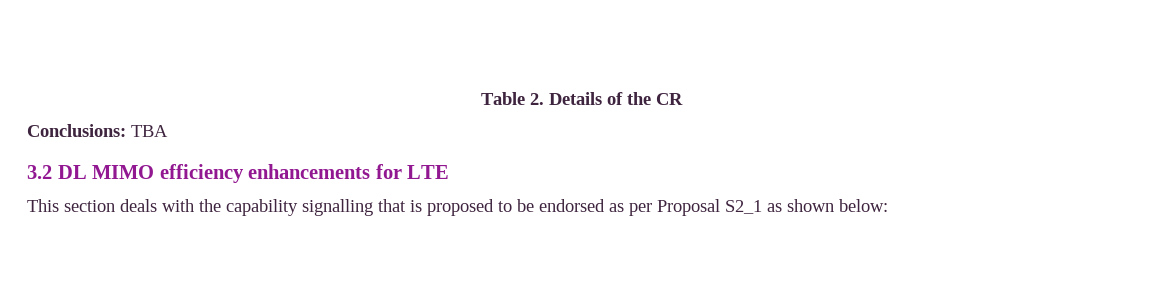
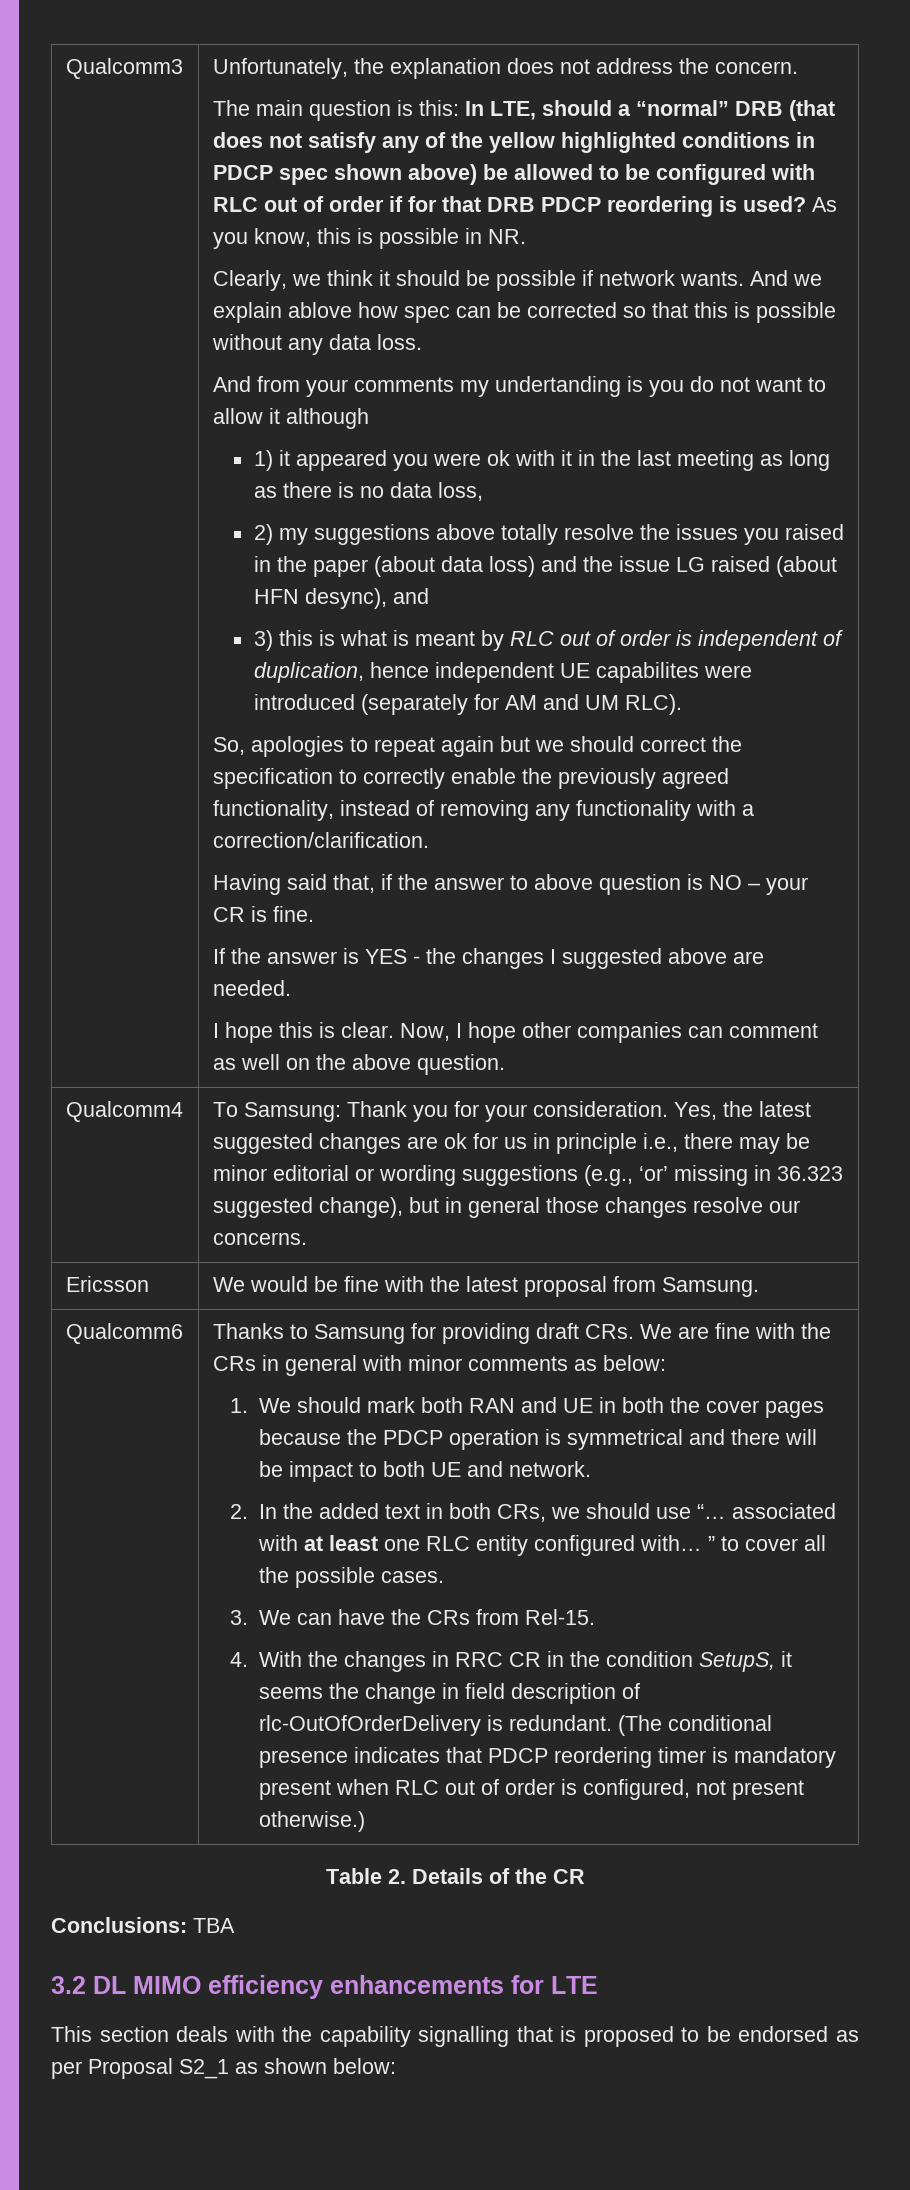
(480, 98) none -> [65,58,183,79] [212,58,798,79] [212,100,835,121] [212,132,815,153] [212,164,815,185] [212,196,837,217] [212,228,526,249] [212,270,822,291] [212,302,836,323] [211,334,422,355] [212,376,826,397] [212,408,369,429] [253,450,830,471] [253,482,483,501] [253,524,844,545] [253,556,837,577] [253,588,429,609] [253,630,843,651] [253,662,752,683] [253,694,682,715] [212,736,742,757] [212,768,729,789] [212,800,754,821] [212,832,429,848] [212,874,808,895] [212,906,314,922] [212,948,764,969] [212,980,291,996] [212,1022,818,1043] [212,1054,505,1075] [65,1101,183,1122] [212,1101,811,1122] [212,1133,810,1154] [212,1165,843,1186] [212,1197,800,1218] [212,1232,307,1245] [65,1276,149,1292] [212,1276,759,1297] [65,1323,183,1344] [212,1323,831,1344] [212,1355,666,1376] [230,1397,824,1418] [258,1429,817,1450] [258,1461,591,1482] [230,1503,836,1522] [257,1535,826,1556] [258,1567,444,1588] [230,1609,595,1625] [230,1651,792,1672] [258,1683,640,1704] [258,1715,772,1736] [258,1747,836,1768] [258,1779,804,1800] [258,1811,365,1832] Qualcomm3 | Unfortunately, the explanation does not address the concern. // The main question is this: In LTE, should a “normal” DRB (that does not satisfy any of the yellow highlighted conditions in PDCP spec shown above) be allowed to be configured with RLC out of order if for that DRB PDCP reordering is used? As you know, this is possible in NR. // Clearly, we think it should be possible if network wants. And we explain ablove how spec can be corrected so that this is possible without any data loss. // And from your comments my undertanding is you do not want to allow it although // 1) it appeared you were ok with it in the last meeting as long as there is no data loss, // 2) my suggestions above totally resolve the issues you raised in the paper (about data loss) and the issue LG raised (about HFN desync), and // 3) this is what is meant by RLC out of order is independent of duplication, hence independent UE capabilites were introduced (separately for AM and UM RLC). // So, apologies to repeat again but we should correct the specification to correctly enable the previously agreed functionality, instead of removing any functionality with a correction/clarification. // Having said that, if the answer to above question is NO – your CR is fine. // If the answer is YES - the changes I suggested above are needed. // I hope this is clear. Now, I hope other companies can comment as well on the above question. // Qualcomm4 | To Samsung: Thank you for your consideration. Yes, the latest suggested changes are ok for us in principle i.e., there may be minor editorial or wording suggestions (e.g., ‘or’ missing in 36.323 suggested change), but in general those changes resolve our concerns. // Ericsson | We would be fine with the latest proposal from Samsung. // Qualcomm6 | Thanks to Samsung for providing draft CRs. We are fine with the CRs in general with minor comments as below: // 1. We should mark both RAN and UE in both the cover pages because the PDCP operation is symmetrical and there will be impact to both UE and network. // 2. In the added text in both CRs, we should use “… associated with at least one RLC entity configured with… ” to cover all the possible cases. // 3. We can have the CRs from Rel-15. // 4. With the changes in RRC CR in the condition SetupS, it seems the change in field description of rlc-OutOfOrderDelivery is redundant. (The conditional presence indicates that PDCP reordering timer is mandatory present when RLC out of order is configured, not present otherwise.) //

